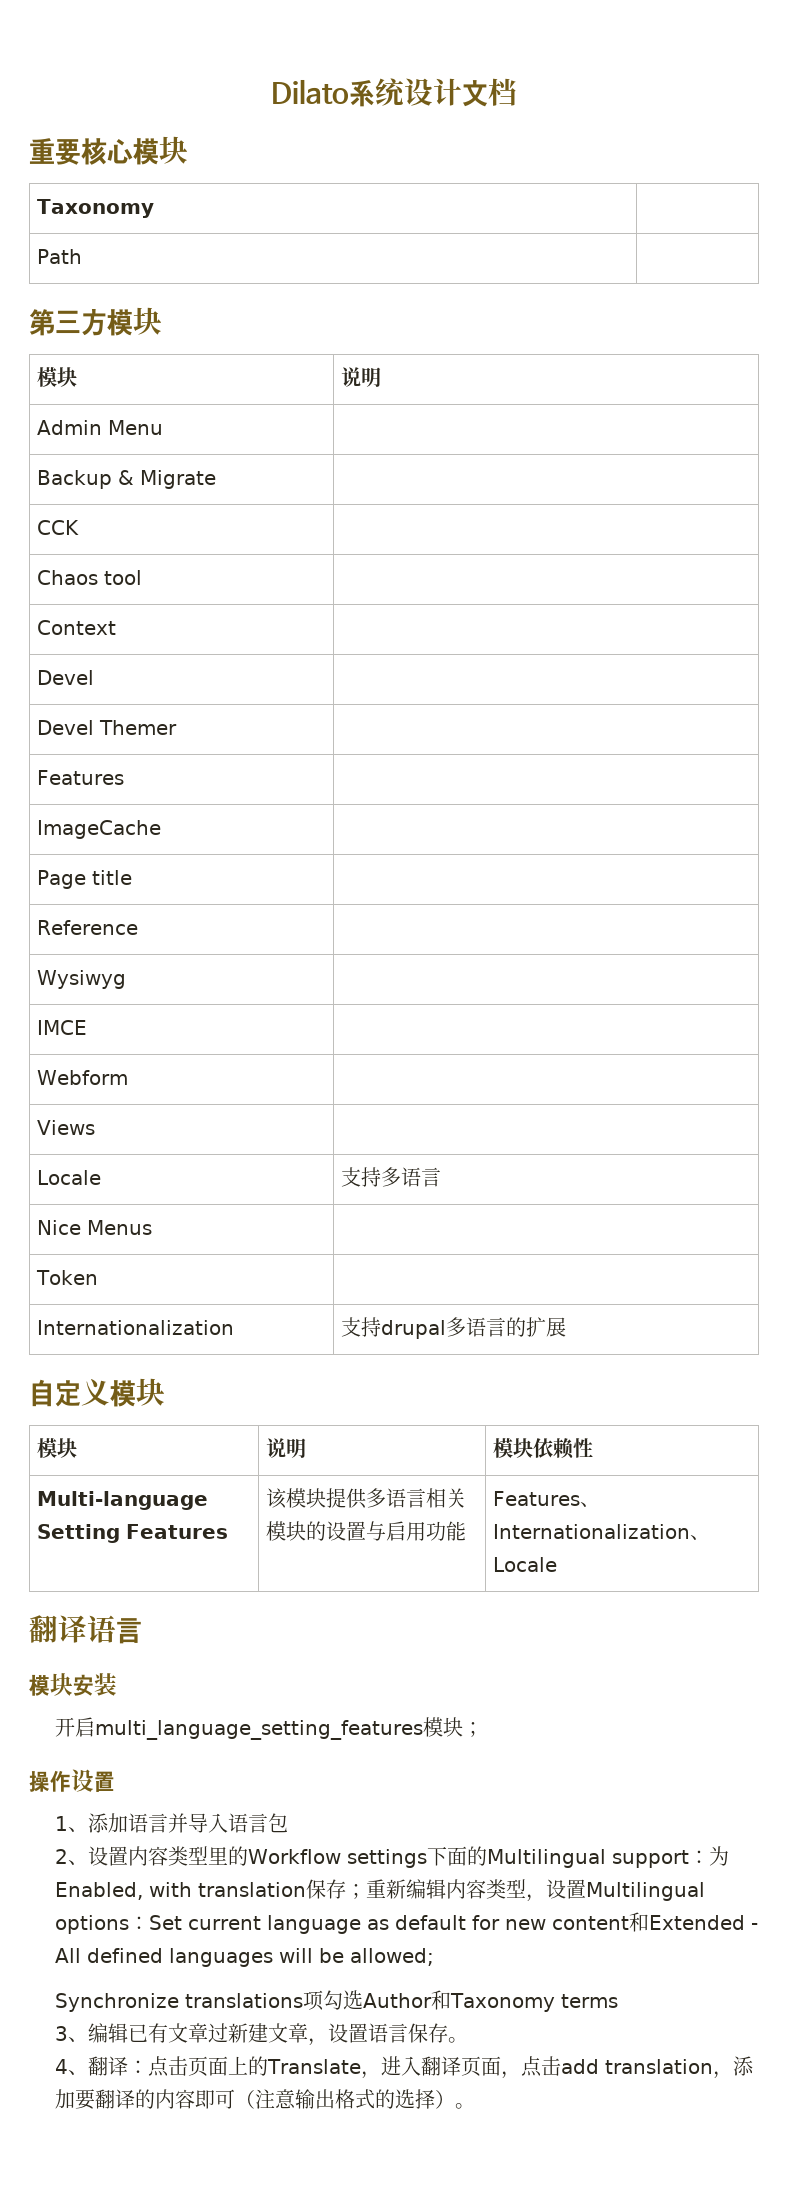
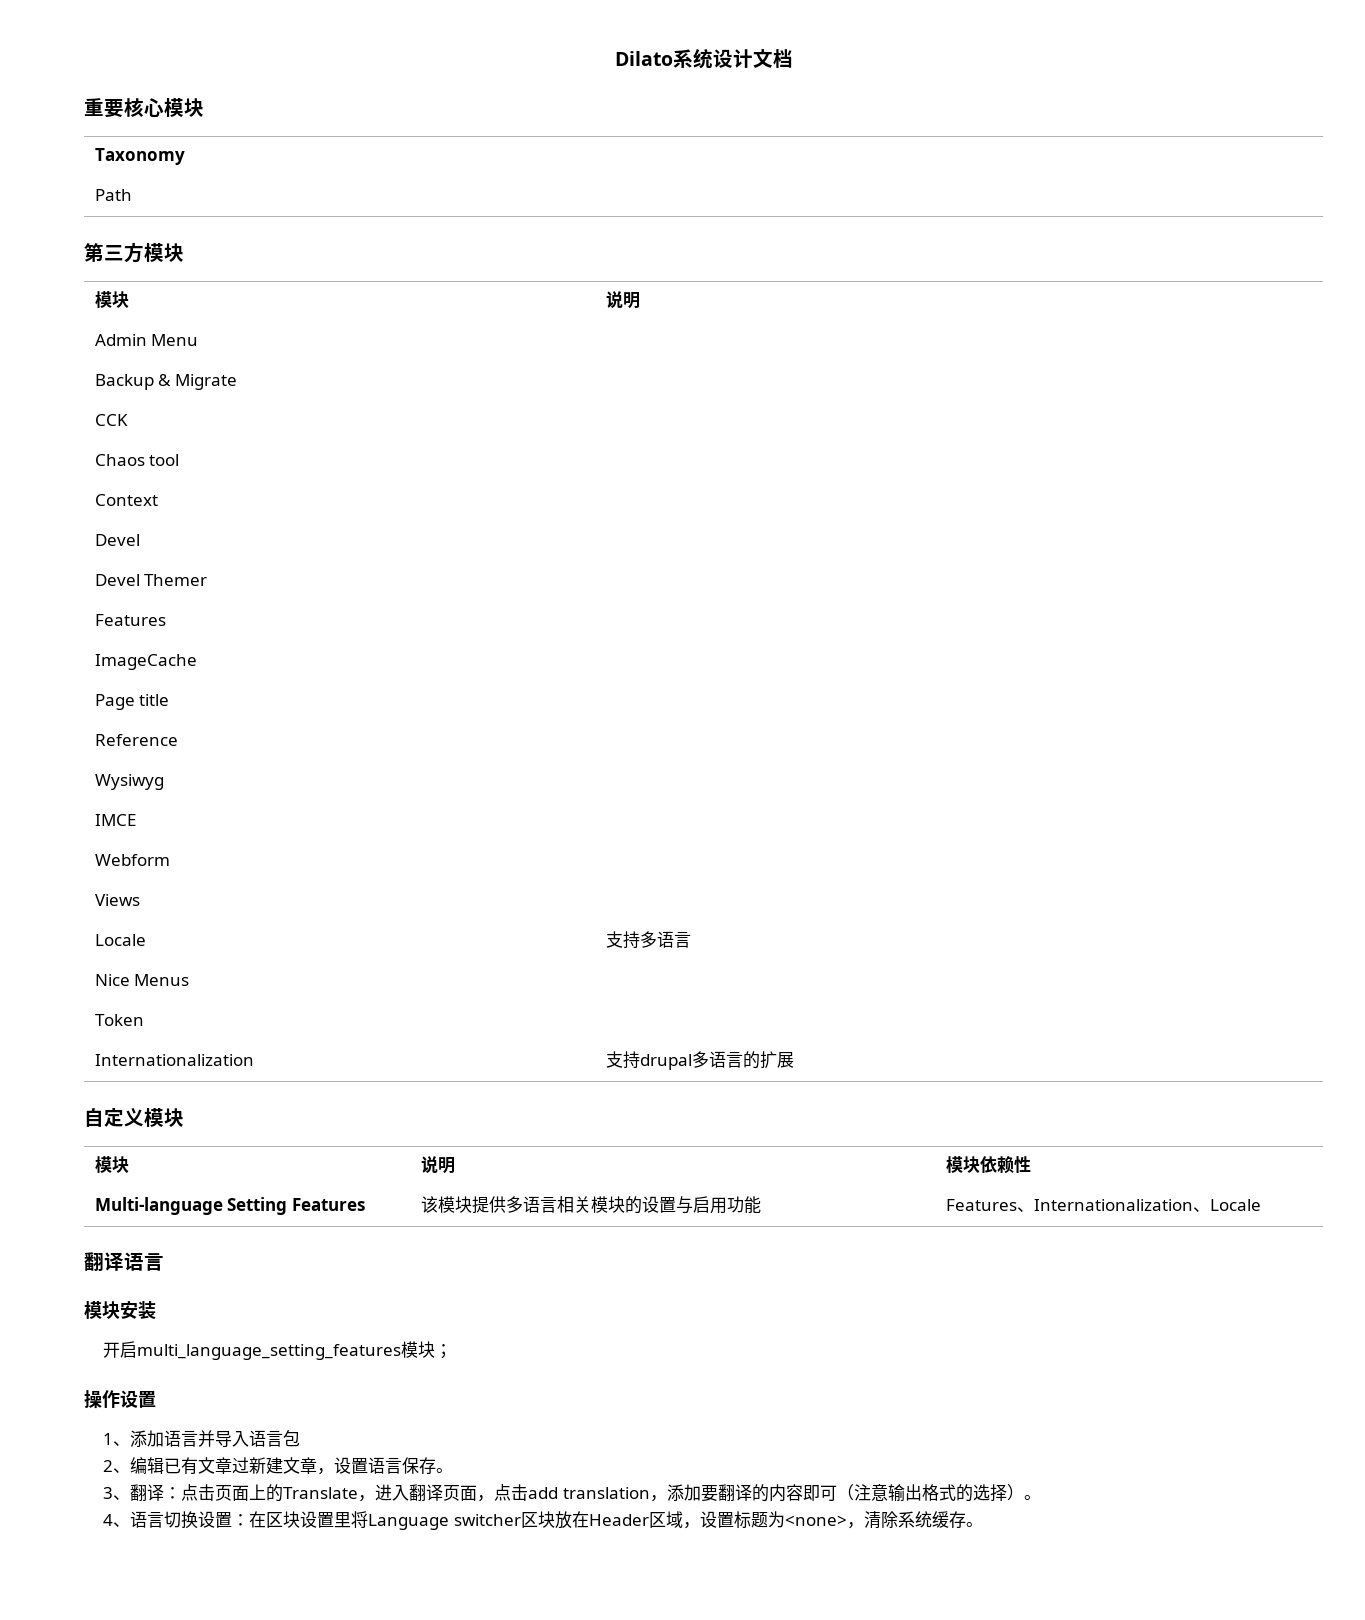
[87,1846,729,1868] [54,1879,705,1902] [54,1912,758,1934] [54,1948,434,1967] [54,1990,618,2012] [54,2026,88,2042] 设置内容类型里的Workflow settings下面的Multilingual support：为Enabled, with translation保存；重新编辑内容类型，设置Multilingual options：Set current language as default for new content和Extended - All defined languages will be allowed; // Synchronize translations项勾选Author和Taxonomy terms // 3、 -> (131, 1470) none
[54,2059,68,2074] 4 -> [103,1487,114,1499] 3
(475, 2106) none -> [103,1511,983,1530] // 4、语言切换设置：在区块设置里将Language switcher区块放在Header区域，设置标题为<none>，清除系统缓存。

